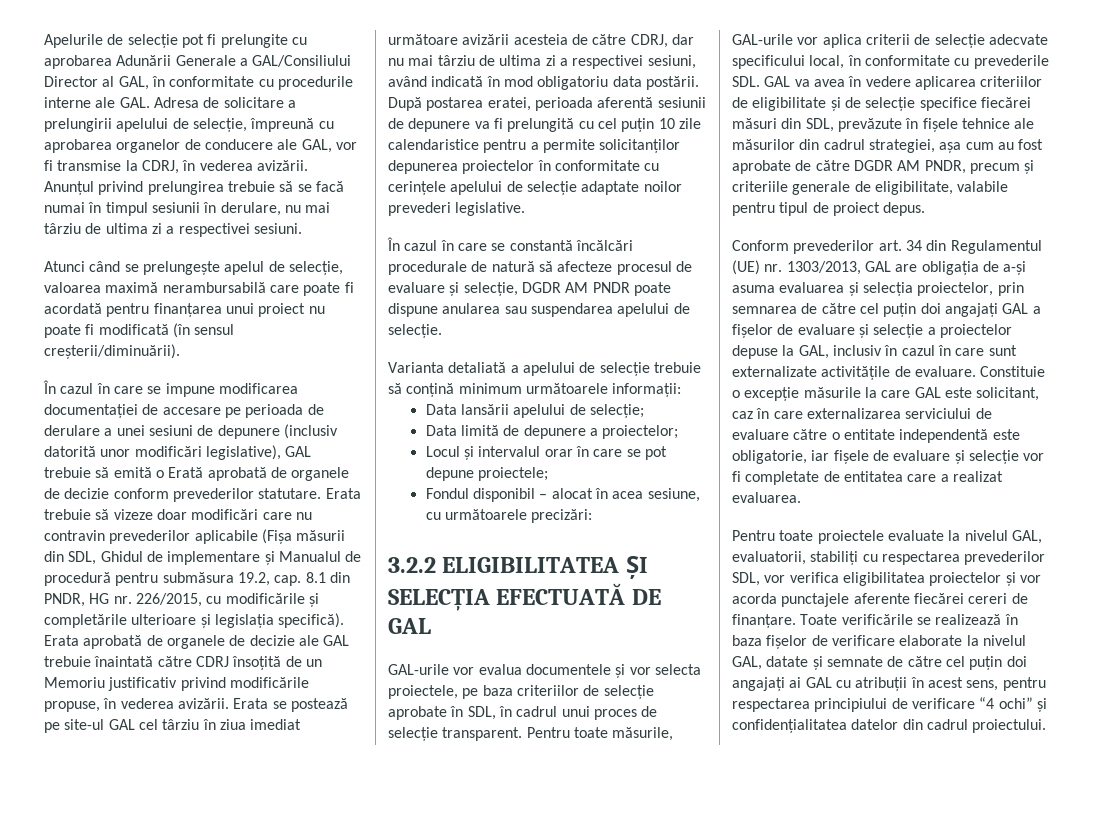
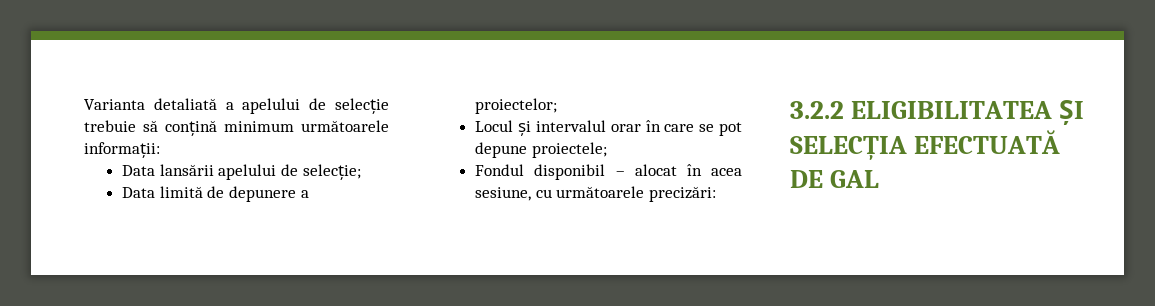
[44,34,307,48] [44,55,352,69] [44,76,353,90] [44,97,296,108] [44,118,334,132] [44,139,357,153] [44,160,308,174] [44,181,344,195] [44,202,331,216] [44,223,302,237] [44,261,343,275] [44,282,354,296] [44,303,325,317] [44,323,235,338] [44,344,180,359] [43,380,298,397] [44,404,324,418] [44,424,338,439] [44,445,312,460] [44,467,350,481] [44,488,361,502] [44,509,312,520] [44,529,346,544] [44,551,362,565] [44,572,350,586] [44,593,319,607] [44,613,345,628] [44,635,350,649] [44,656,322,670] [44,677,309,691] [44,698,348,712] [44,719,302,733] [388,34,694,48] [388,55,696,69] [388,76,699,90] [388,97,706,111] [388,118,701,132] [388,139,681,153] [388,160,660,174] [388,181,682,195] [388,202,526,216] [387,237,633,251] [388,261,692,275] [388,282,671,296] [388,303,690,317] [388,324,442,338] Apelurile de selecție pot fi prelungite cu aprobarea Adunării Generale a GAL/Consiliului Director al GAL, în conformitate cu procedurile interne ale GAL. Adresa de solicitare a prelungirii apelului de selecție, împreună cu aprobarea organelor de conducere ale GAL, vor fi transmise la CDRJ, în vederea avizării. Anunțul privind prelungirea trebuie să se facă numai în timpul sesiunii în derulare, nu mai târziu de ultima zi a respectivei sesiuni. // Atunci când se prelungește apelul de selecție, valoarea maximă nerambursabilă care poate fi acordată pentru finanțarea unui proiect nu poate fi modificată (în sensul creșterii/diminuării). // În cazul în care se impune modificarea documentației de accesare pe perioada de derulare a unei sesiuni de depunere (inclusiv datorită unor modificări legislative), GAL trebuie să emită o Erată aprobată de organele de decizie conform prevederilor statutare. Erata trebuie să vizeze doar modificări care nu contravin prevederilor aplicabile (Fișa măsurii din SDL, Ghidul de implementare și Manualul de procedură pentru submăsura 19.2, cap. 8.1 din PNDR, HG nr. 226/2015, cu modificările și completările ulterioare și legislația specifică). Erata aprobată de organele de decizie ale GAL trebuie înaintată către CDRJ însoțită de un Memoriu justificativ privind modificările propuse, în vederea avizării. Erata se postează pe site-ul GAL cel târziu în ziua imediat următoare avizării acesteia de către CDRJ, dar nu mai târziu de ultima zi a respectivei sesiuni, având indicată în mod obligatoriu data postării. După postarea eratei, perioada aferentă sesiunii de depunere va fi prelungită cu cel puțin 10 zile calendaristice pentru a permite solicitanților depunerea proiectelor în conformitate cu cerințele apelului de selecție adaptate noilor prevederi legislative. // În cazul în care se constantă încălcări procedurale de natură să afecteze procesul de evaluare și selecție, DGDR AM PNDR poate dispune anularea sau suspendarea apelului de selecție. // -> (84, 104) none
[388,664,701,678] [388,685,654,699] [388,706,658,720] [388,727,674,741] [732,34,1048,48] [732,55,1049,69] [732,76,1043,90] [732,97,1031,111] [732,118,1035,132] [732,139,1044,153] [732,160,1035,174] [732,181,1009,195] [732,202,926,216] [732,240,1042,254] [732,260,1027,275] [732,282,1024,296] [732,303,1041,317] [732,324,1012,338] [732,345,1017,359] [732,366,1046,380] [732,387,1040,401] [732,408,992,419] [732,429,1020,443] [732,450,1045,464] [732,471,1003,485] [732,492,801,503] [732,530,1042,544] [732,551,1046,565] [732,572,1041,586] [732,593,1028,607] [732,614,1018,628] [732,635,1026,649] [732,656,1027,670] [732,677,1046,691] [732,697,1047,712] [732,719,1047,733] // GAL-urile vor evalua documentele și vor selecta proiectele, pe baza criteriilor de selecție aprobate în SDL, în cadrul unui proces de selecție transparent. Pentru toate măsurile, GAL-urile vor aplica criterii de selecție adecvate specificului local, în conformitate cu prevederile SDL. GAL va avea în vedere aplicarea criteriilor de eligibilitate și de selecție specifice fiecărei măsuri din SDL, prevăzute în fișele tehnice ale măsurilor din cadrul strategiei, așa cum au fost aprobate de către DGDR AM PNDR, precum și criteriile generale de eligibilitate, valabile pentru tipul de proiect depus. // Conform prevederilor art. 34 din Regulamentul (UE) nr. 1303/2013, GAL are obligația de a-și asuma evaluarea și selecția proiectelor, prin semnarea de către cel puțin doi angajați GAL a fișelor de evaluare și selecție a proiectelor depuse la GAL, inclusiv în cazul în care sunt externalizate activitățile de evaluare. Constituie o excepție măsurile la care GAL este solicitant, caz în care externalizarea serviciului de evaluare către o entitate independentă este obligatorie, iar fișele de evaluare și selecție vor fi completate de entitatea care a realizat evaluarea. // Pentru toate proiectele evaluate la nivelul GAL, evaluatorii, stabiliți cu respectarea prevederilor SDL, vor verifica eligibilitatea proiectelor și vor acorda punctajele aferente fiecărei cereri de finanțare. Toate verificările se realizează în baza fișelor de verificare elaborate la nivelul GAL, datate și semnate de către cel puțin doi angajați ai GAL cu atribuții în acest sens, pentru respectarea principiului de verificare “4 ochi” și confidențialitatea datelor din cadrul proiectului. -> (880, 179) none

